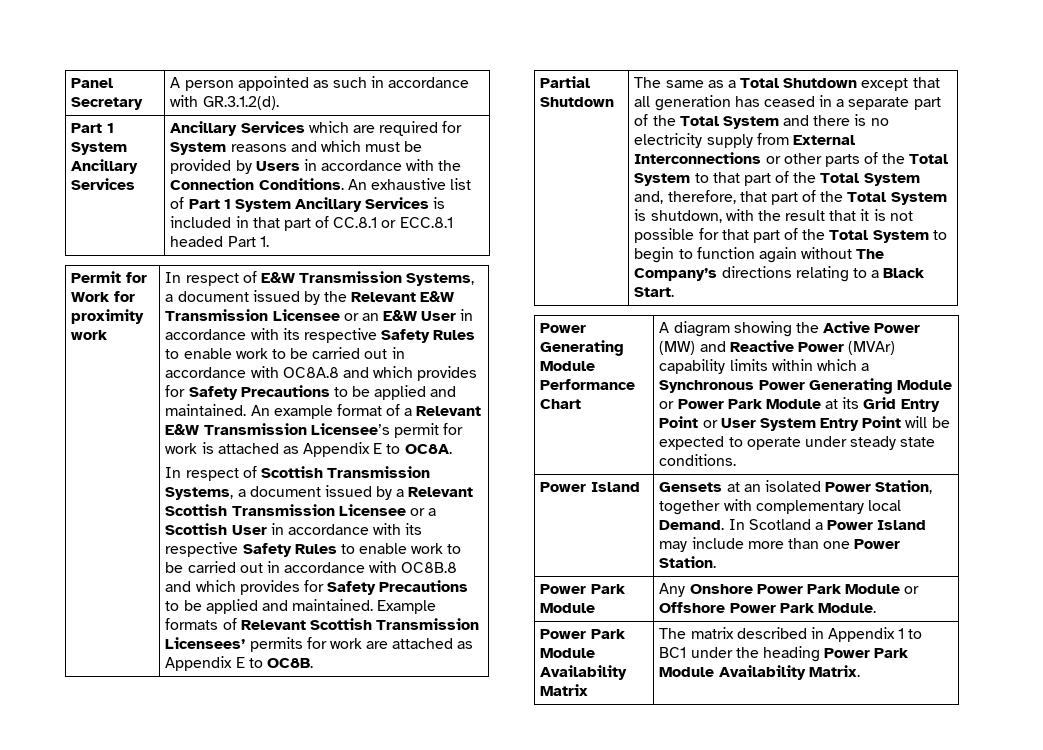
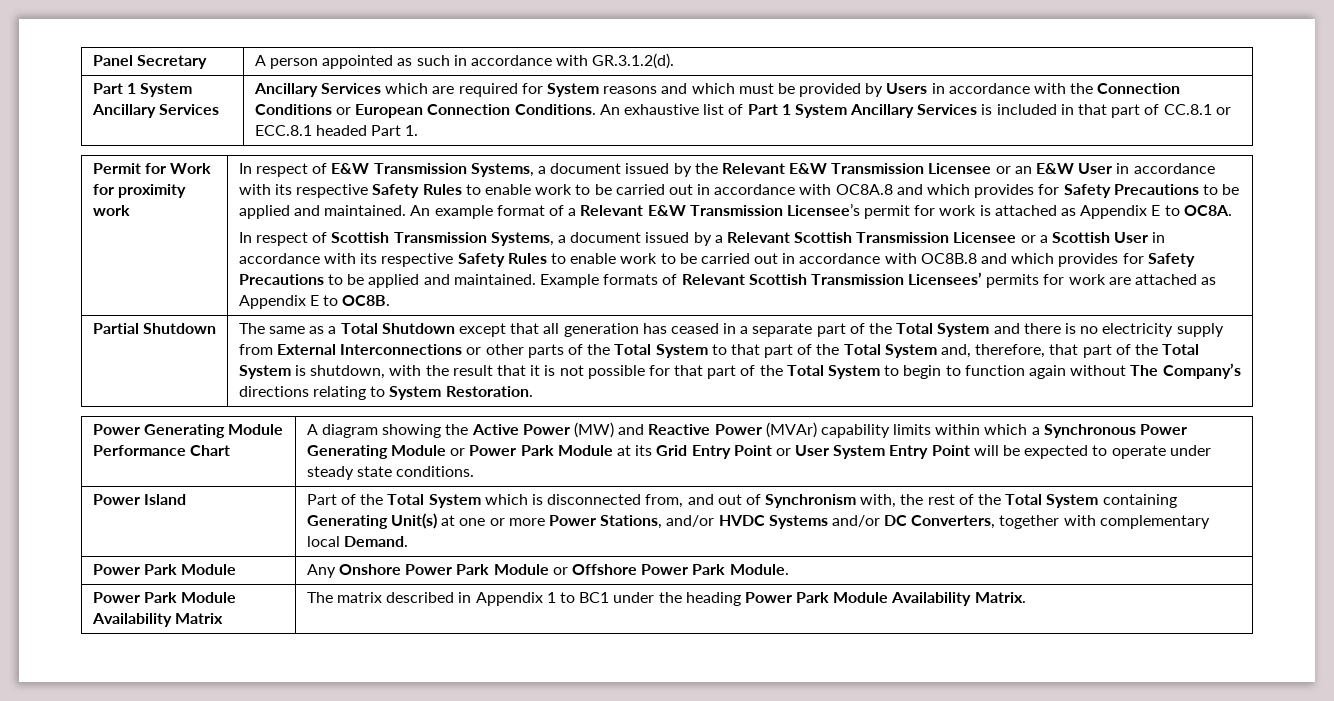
(255, 184) none -> [254,104,511,118] Conditions or European Connection
[871,268,926,278] [634,287,675,297] a Black Start. -> [389,386,533,400] System Restoration.
[659,480,933,494] Gensets at an isolated Power Station, -> [306,494,1177,508] [306,513,996,529] Part of the Total System which is disconnected from, and out of Synchronism with, the rest of the Total System containing Generating Unit(s) at one or more Power Stations, and/or HVDC Systems and/or DC Converters,
[728,519,927,530] [659,537,901,552] [659,556,717,568] In Scotland a Power Island may include more than one Power Station. -> (409, 541) none

